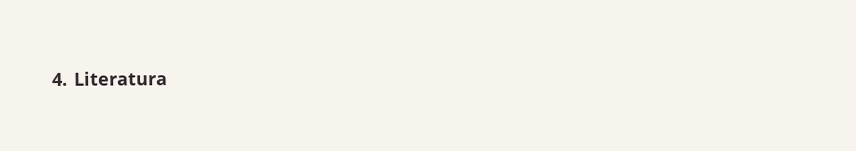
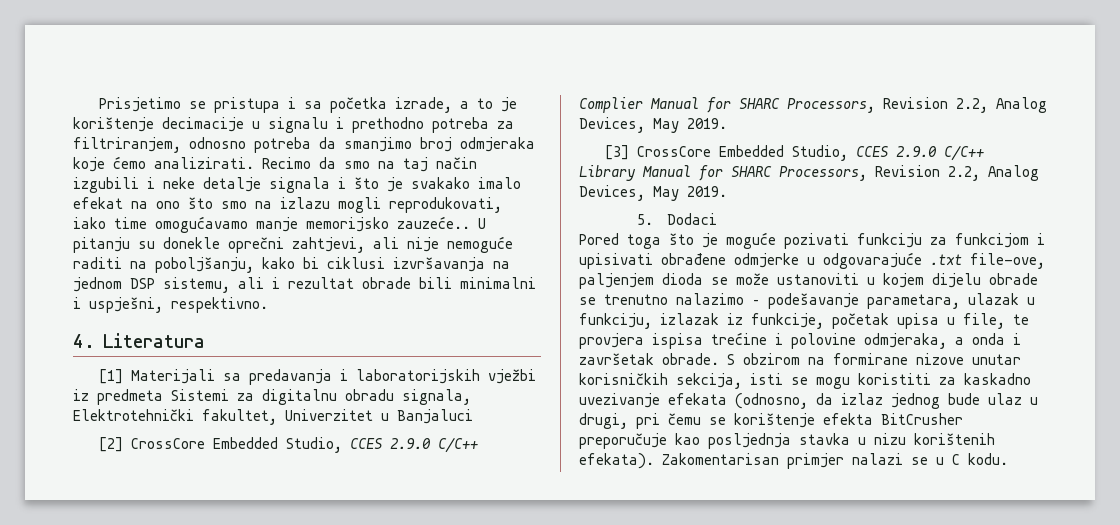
[51,71,169,87] 4. Literatura -> [99,97,518,113] [73,117,514,133] [73,137,535,153] [73,156,477,172] [73,177,521,193] [73,197,502,213] [73,216,486,233] [73,236,513,253] [73,257,510,273] [73,277,536,293] [73,297,268,313] [73,333,205,348] [99,369,537,385] [73,389,471,405] [73,409,473,425] [99,437,479,453] [579,97,1047,113] [579,117,727,133] [605,145,985,161] [579,165,1039,181] [579,185,727,201] [637,213,717,225] [579,232,1045,249] [579,252,1045,269] [579,273,1038,289] [579,293,1035,309] [579,313,1029,329] [579,332,1021,349] [579,353,1021,365] [579,373,1031,389] [579,393,1038,409] [579,413,963,429] [579,433,995,449] [579,453,1008,469] Prisjetimo se pristupa i sa početka izrade, a to je korištenje decimacije u signalu i prethodno potreba za filtriranjem, odnosno potreba da smanjimo broj odmjeraka koje ćemo analizirati. Recimo da smo na taj način izgubili i neke detalje signala i što je svakako imalo efekat na ono što smo na izlazu mogli reprodukovati, iako time omogućavamo manje memorijsko zauzeće.. U pitanju su donekle oprečni zahtjevi, ali nije nemoguće raditi na poboljšanju, kako bi ciklusi izvršavanja na jednom DSP sistemu, ali i rezultat obrade bili minimalni i uspješni, respektivno. // 4. Literatura // [1] Materijali sa predavanja i laboratorijskih vježbi iz predmeta Sistemi za digitalnu obradu signala, Elektrotehnički fakultet, Univerzitet u Banjaluci // [2] CrossCore Embedded Studio, CCES 2.9.0 C/C++ Complier Manual for SHARC Processors, Revision 2.2, Analog Devices, May 2019. // [3] CrossCore Embedded Studio, CCES 2.9.0 C/C++ Library Manual for SHARC Processors, Revision 2.2, Analog Devices, May 2019. // 5. Dodaci // Pored toga što je moguće pozivati funkciju za funkcijom i upisivati obrađene odmjerke u odgovarajuće .txt file-ove, paljenjem dioda se može ustanoviti u kojem dijelu obrade se trenutno nalazimo – podešavanje parametara, ulazak u funkciju, izlazak iz funkcije, početak upisa u file, te provjera ispisa trećine i polovine odmjeraka, a onda i završetak obrade. S obzirom na formirane nizove unutar korisničkih sekcija, isti se mogu koristiti za kaskadno uvezivanje efekata (odnosno, da izlaz jednog bude ulaz u drugi, pri čemu se korištenje efekta BitCrusher preporučuje kao posljednja stavka u nizu korištenih efekata). Zakomentarisan primjer nalazi se u C kodu.

